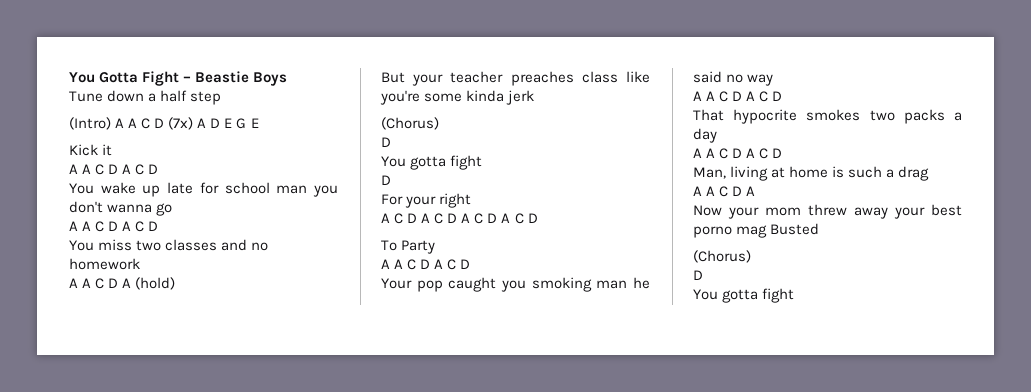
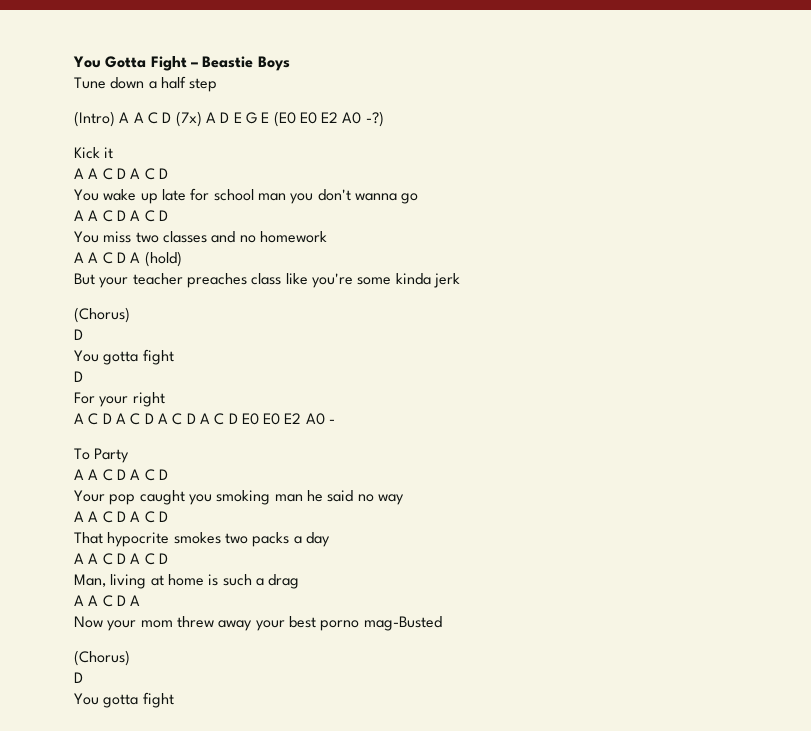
(259, 123) none -> [273,111,384,127] (E0 E0 E2 A0 -?)
(538, 218) none -> [241,413,336,425] E0 E0 E2 A0 -
[736,223,820,238] mag Busted -> [363,616,442,631] mag-Busted

